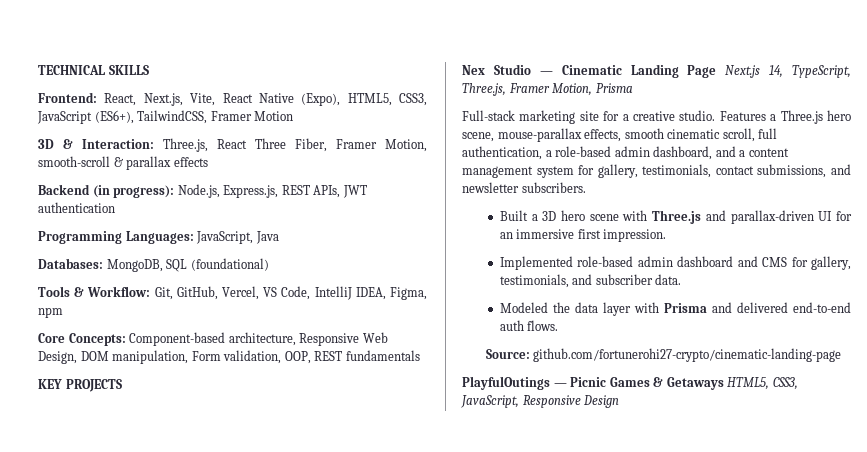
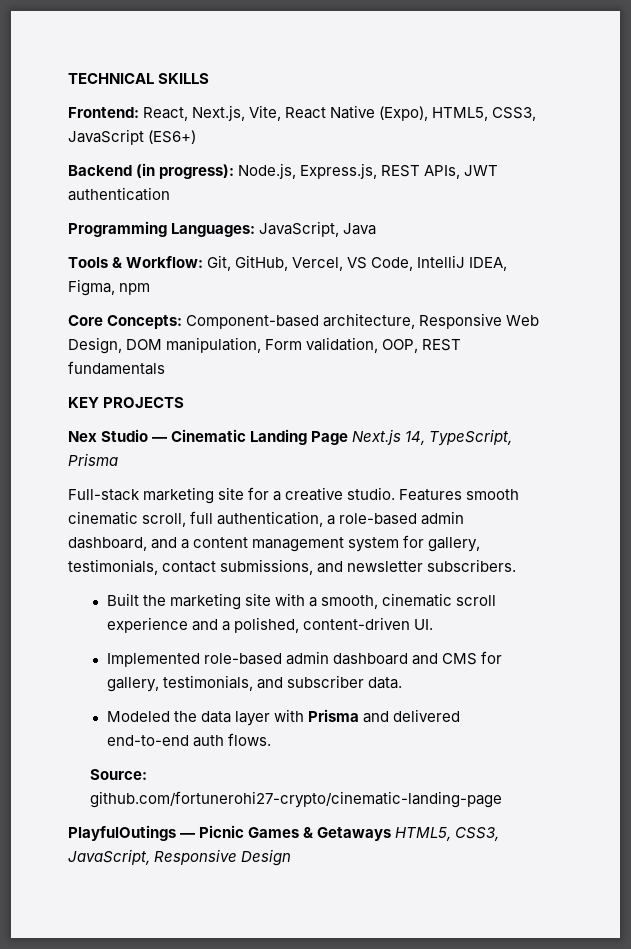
[94,110,294,124] [38,138,427,152] [38,156,208,170] (ES6+), TailwindCSS, Framer Motion // 3D & Interaction: Three.js, React Three Fiber, Framer Motion, smooth-scroll & parallax effects -> [148,130,197,144] (ES6+)
[38,258,269,272] // Databases: MongoDB, SQL (foundational) -> (377, 229) none
[462,83,593,96] Three.js, Framer Motion, -> (513, 437) none
[770,110,851,124] [462,128,622,142] a Three.js hero scene, mouse-parallax effects, -> (463, 495) none
[531,210,852,224] [499,229,667,242] a 3D hero scene with Three.js and parallax-driven UI for an immersive first impression. -> [142,593,496,610] [106,617,433,633] the marketing site with a smooth, cinematic scroll experience and a polished, content-driven UI.

